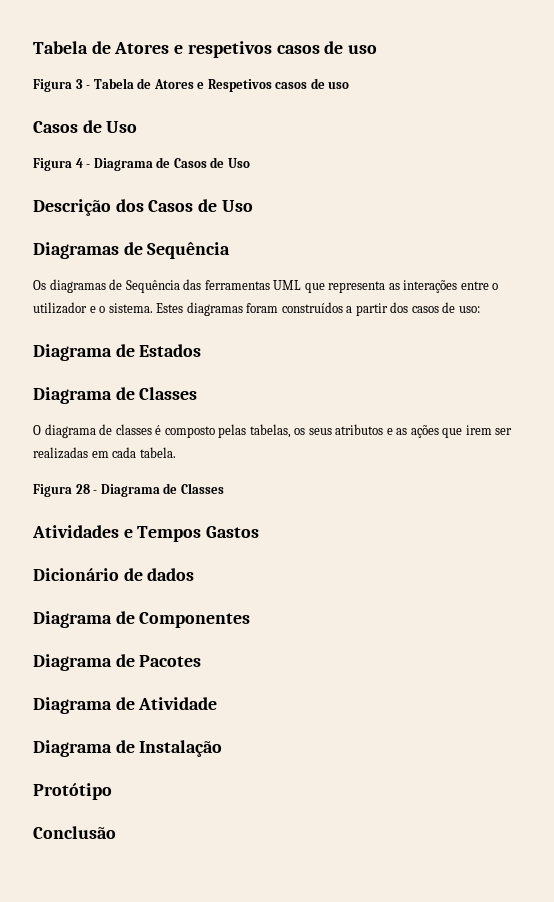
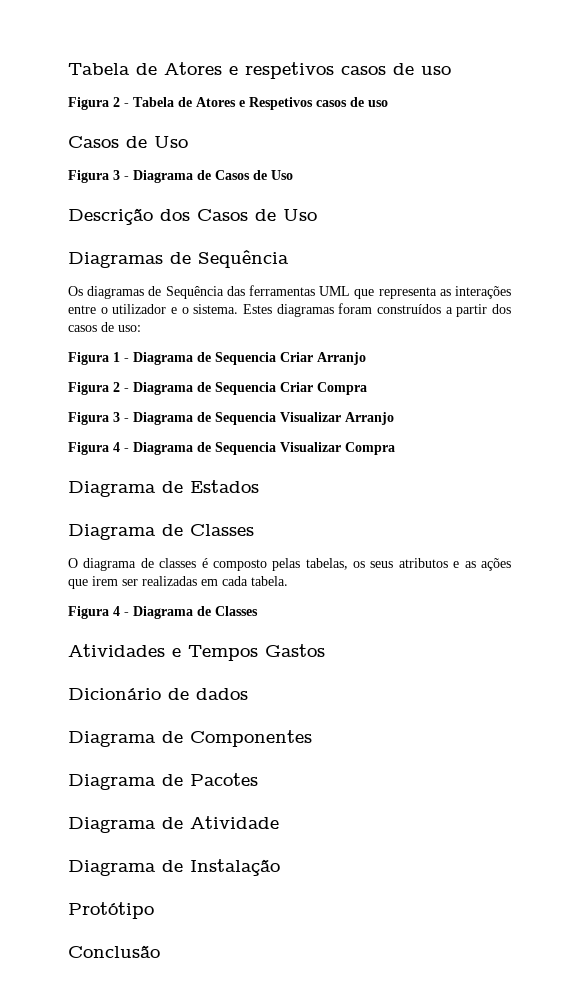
[75,79,83,89] 3 -> [113,97,120,107] 2
[75,158,83,168] 4 -> [113,170,120,180] 3
(480, 309) none -> [68,352,366,365] [68,382,367,395] [68,412,394,425] [68,442,395,455] // Figura 1 - Diagrama de Sequencia Criar Arranjo // Figura 2 - Diagrama de Sequencia Criar Compra // Figura 3 - Diagrama de Sequencia Visualizar Arranjo // Figura 4 - Diagrama de Sequencia Visualizar Compra
[75,484,90,494] 28 -> [113,606,120,616] 4

